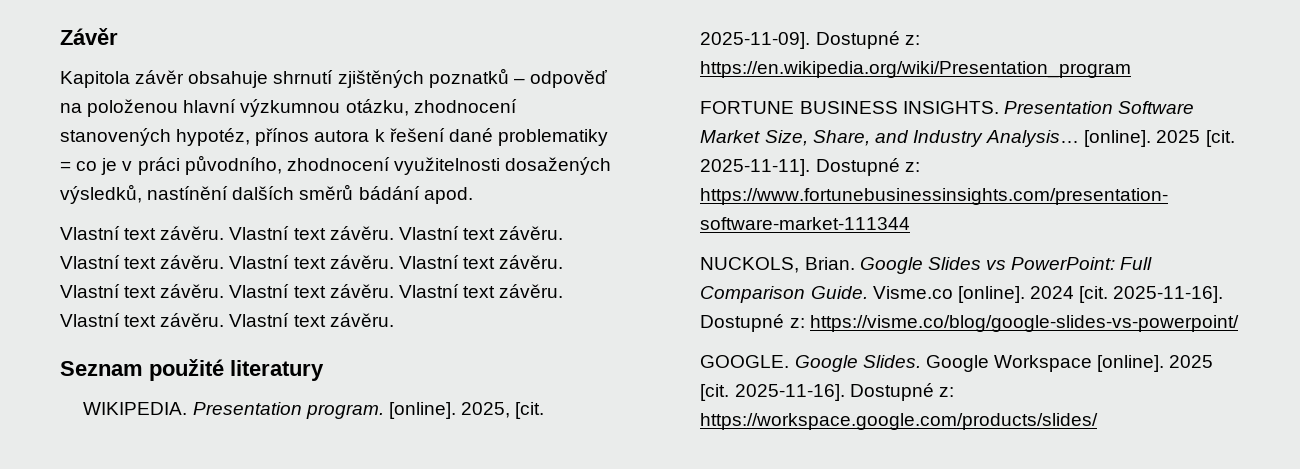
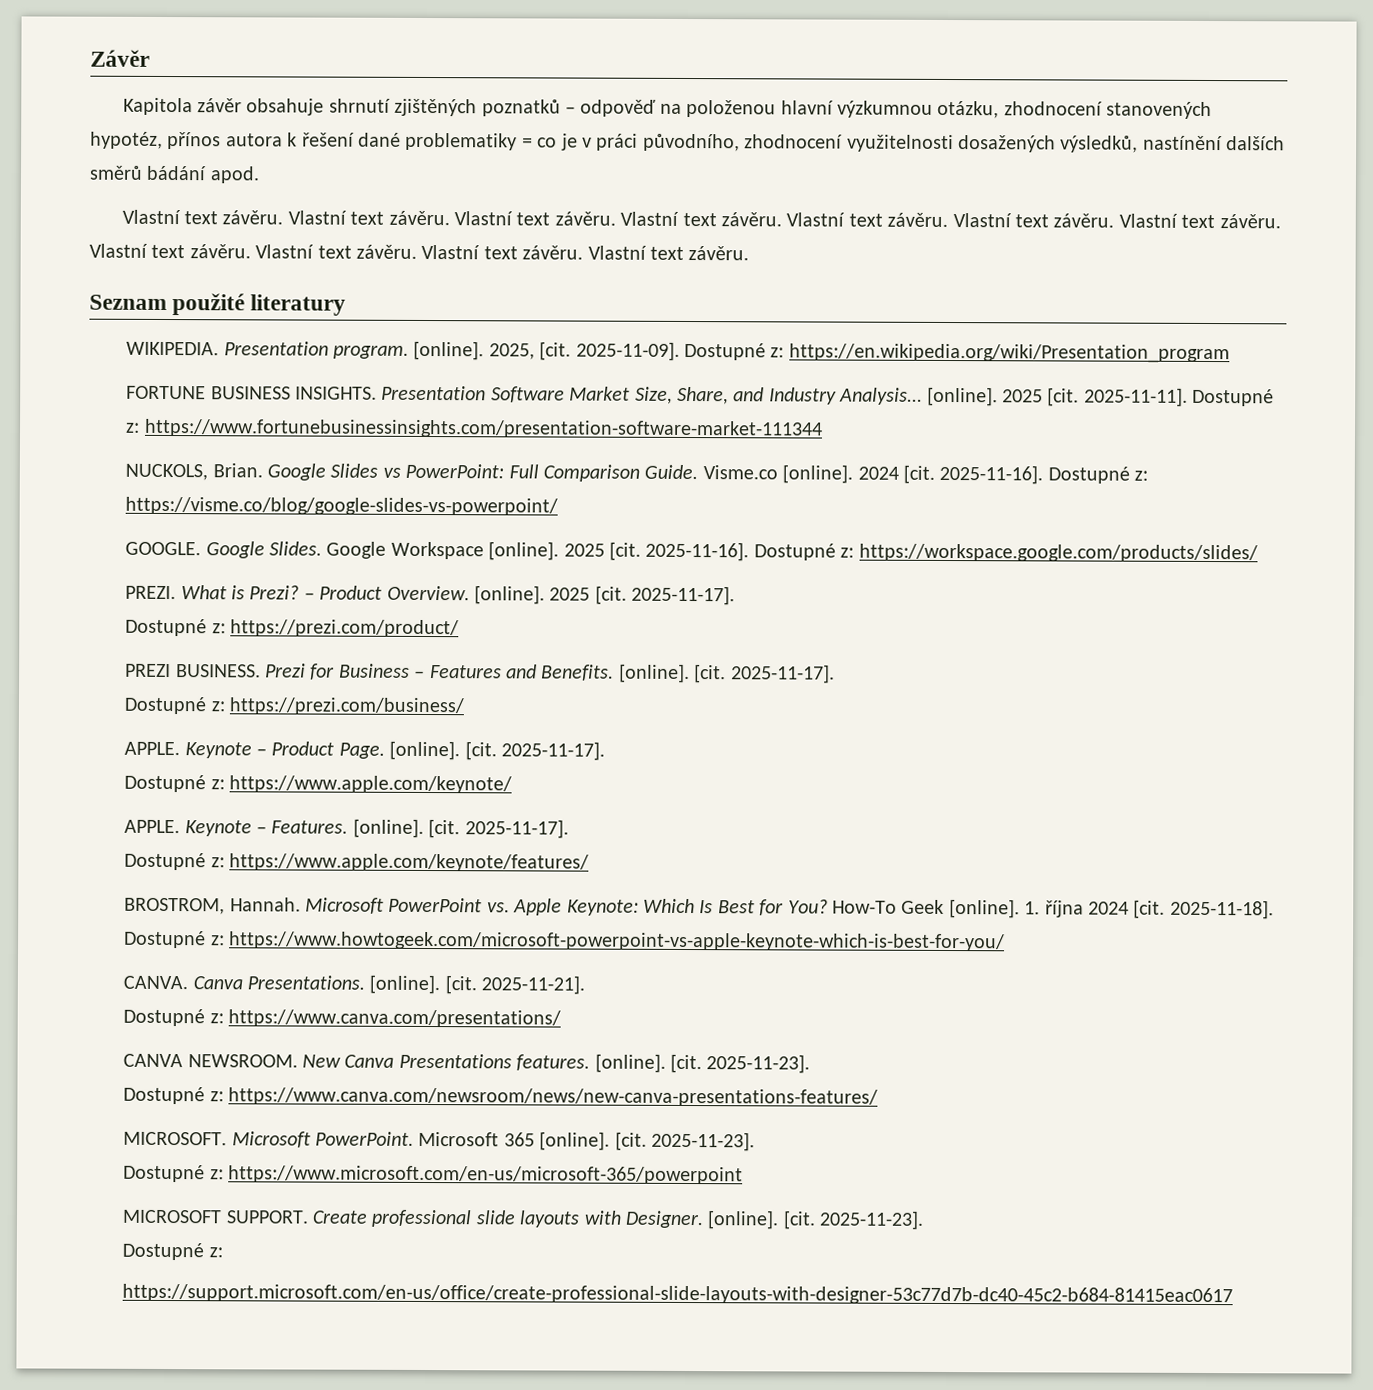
(1099, 421) none -> [125,585,736,606] [125,618,460,638] [125,663,835,684] [124,696,465,716] [124,740,606,761] [124,774,513,794] [124,818,569,839] [124,852,590,872] [124,897,1274,920] [124,930,1006,952] [123,974,586,995] [123,1008,562,1028] [123,1053,811,1074] [123,1086,879,1107] [123,1131,756,1152] [123,1164,744,1185] [122,1209,925,1230] [122,1242,223,1261] [122,1283,1234,1306] // PREZI. What is Prezi? – Product Overview. [online]. 2025 [cit. 2025-11-17]. // Dostupné z: https://prezi.com/product/ // PREZI BUSINESS. Prezi for Business – Features and Benefits. [online]. [cit. 2025-11-17]. // Dostupné z: https://prezi.com/business/ // APPLE. Keynote – Product Page. [online]. [cit. 2025-11-17]. // Dostupné z: https://www.apple.com/keynote/ // APPLE. Keynote – Features. [online]. [cit. 2025-11-17]. // Dostupné z: https://www.apple.com/keynote/features/ // BROSTROM, Hannah. Microsoft PowerPoint vs. Apple Keynote: Which Is Best for You? How-To Geek [online]. 1. října 2024 [cit. 2025-11-18]. Dostupné z: https://www.howtogeek.com/microsoft-powerpoint-vs-apple-keynote-which-is-best-for-you/ // CANVA. Canva Presentations. [online]. [cit. 2025-11-21]. // Dostupné z: https://www.canva.com/presentations/ // CANVA NEWSROOM. New Canva Presentations features. [online]. [cit. 2025-11-23]. // Dostupné z: https://www.canva.com/newsroom/news/new-canva-presentations-features/ // MICROSOFT. Microsoft PowerPoint. Microsoft 365 [online]. [cit. 2025-11-23]. // Dostupné z: https://www.microsoft.com/en-us/microsoft-365/powerpoint // MICROSOFT SUPPORT. Create professional slide layouts with Designer. [online]. [cit. 2025-11-23]. // Dostupné z: // https://support.microsoft.com/en-us/office/create-professional-slide-layouts-with-designer-53c77d7b-dc40-45c2-b684-81415eac0617

